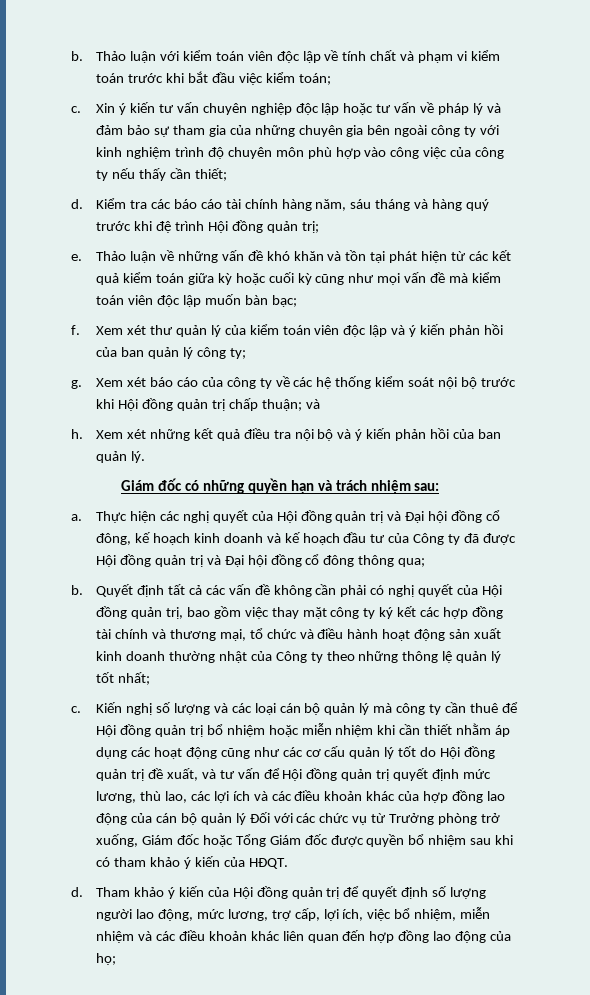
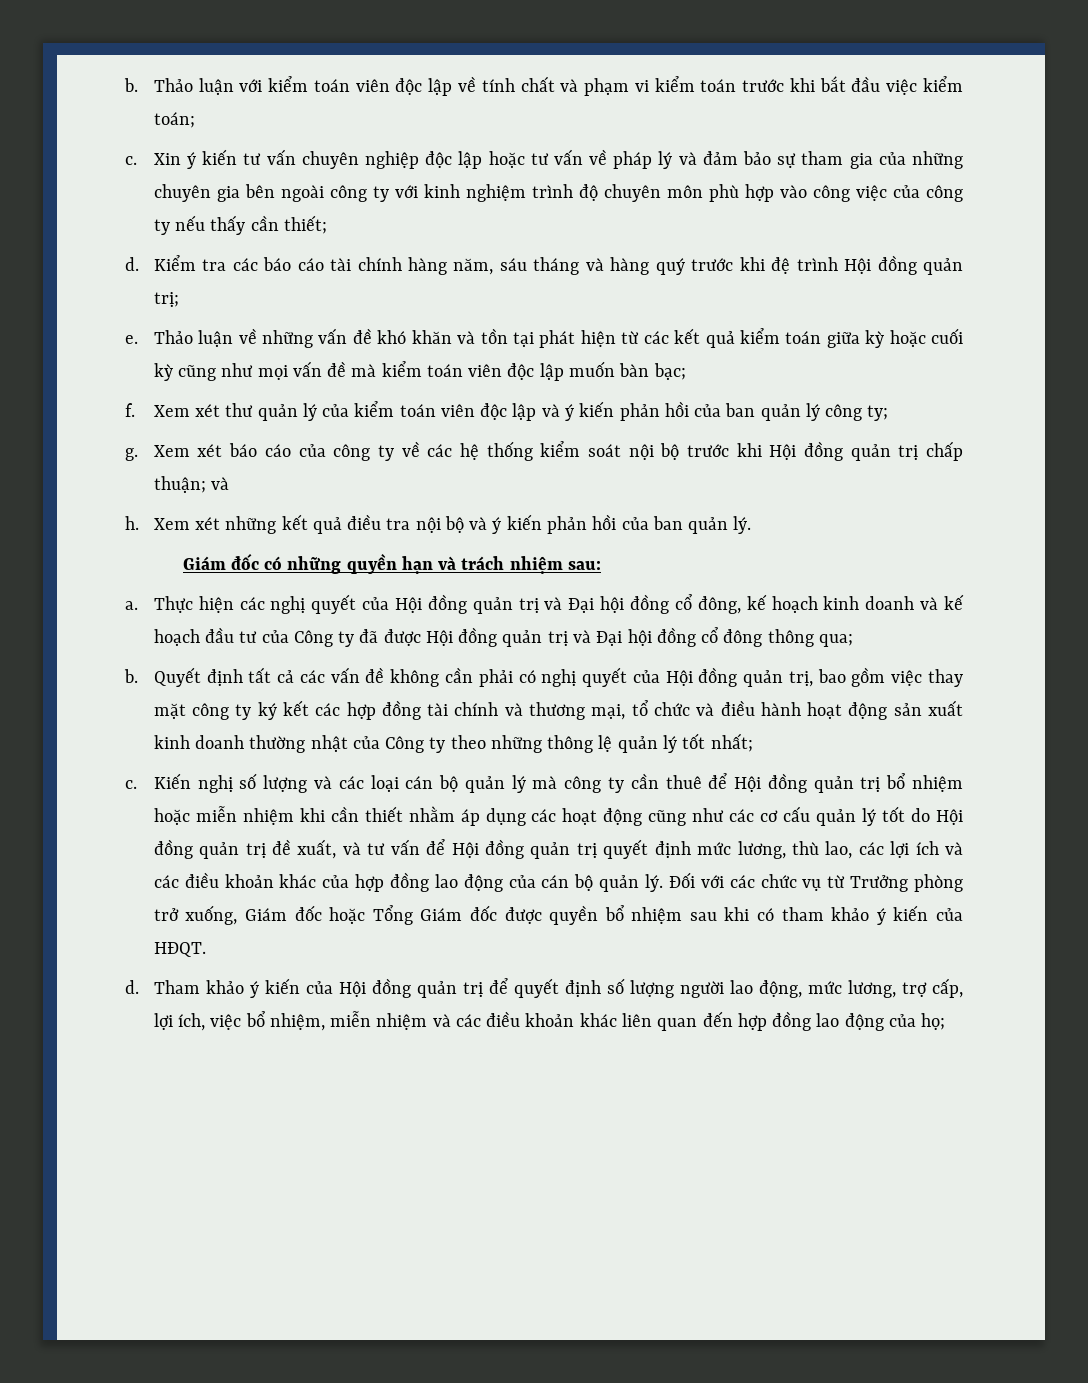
[235,813,246,825] lý -> [645,874,664,892] lý.

